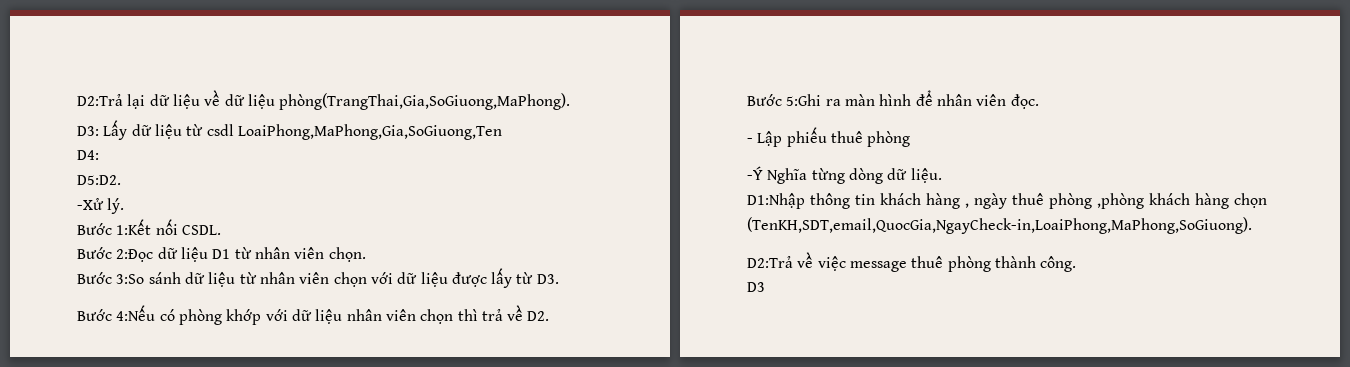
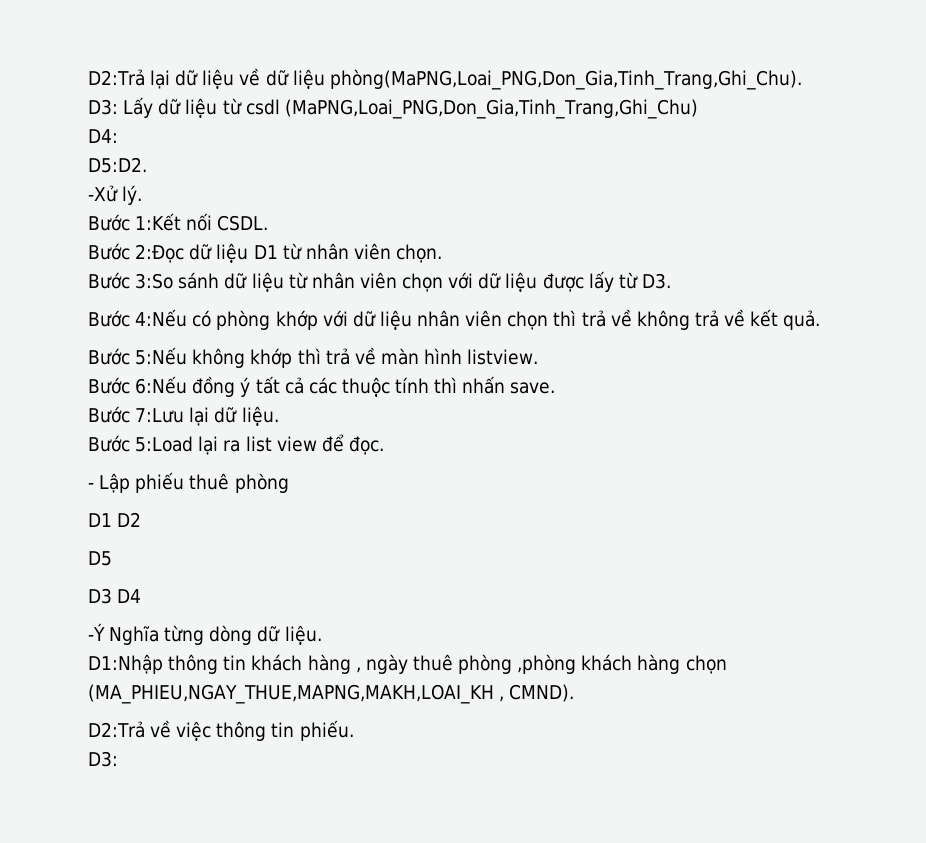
[279,93,571,110] phòng(TrangThai,Gia,SoGiuong,MaPhong). -> [329,69,802,90] phòng(MaPNG,Loai_PNG,Don_Gia,Tinh_Trang,Ghi_Chu).
[237,124,502,140] LoaiPhong,MaPhong,Gia,SoGiuong,Ten -> [284,99,698,119] (MaPNG,Loai_PNG,Don_Gia,Tinh_Trang,Ghi_Chu)
[527,311,550,321] [747,90,1007,106] D2. // Bước 5:Ghi ra màn hình để nhân viên -> [636,309,821,330] [88,347,539,368] [88,376,556,397] [88,406,279,426] [88,434,344,455] không trả về kết quả. // Bước 5:Nếu không khớp thì trả về màn hình listview. // Bước 6:Nếu đồng ý tất cả các thuộc tính thì nhấn save. // Bước 7:Lưu lại dữ liệu. // Bước 5:Load lại ra list view để
(911, 139) none -> [88,512,142,527] [88,551,112,566] [88,588,142,604] // D1 D2 // D5 // D3 D4
[747,217,1252,234] (TenKH,SDT,email,QuocGia,NgayCheck-in,LoaiPhong,MaPhong,SoGiuong). -> [88,684,575,704] (MA_PHIEU,NGAY_THUE,MAPNG,MAKH,LOAI_KH , CMND).
[849,256,1077,272] [747,282,765,292] message thuê phòng thành công. // D3 -> [216,720,354,741] [88,751,118,767] thông tin phiếu. // D3:

